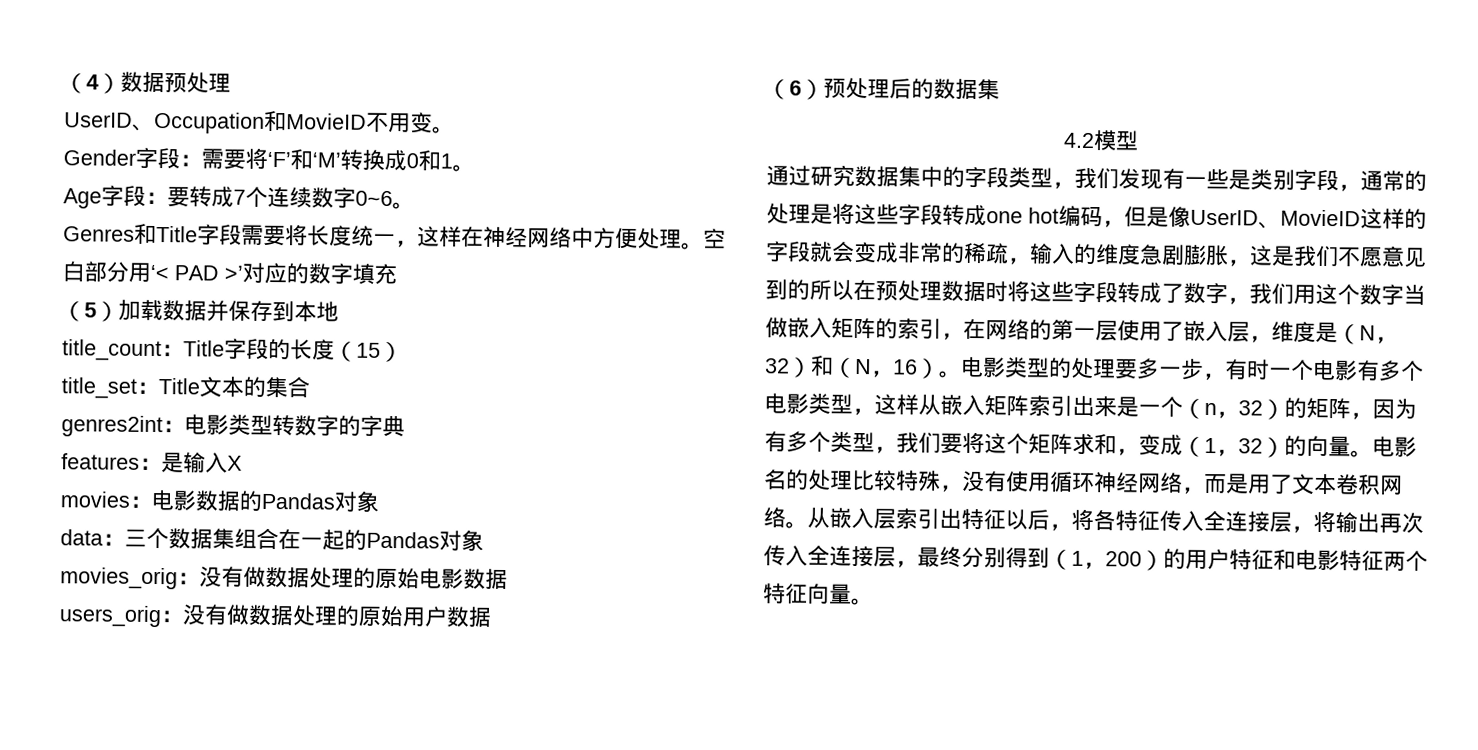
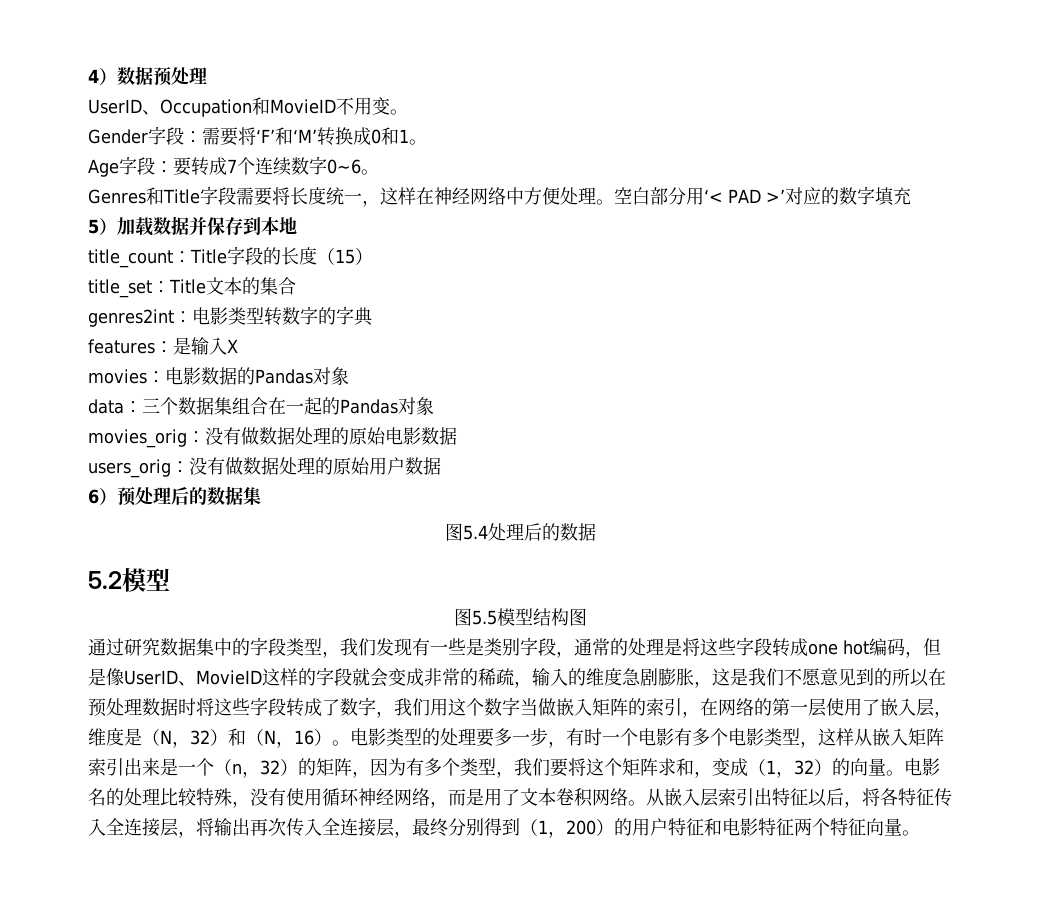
[64,73,87,94] （ -> (88, 76) none
[62,301,85,322] （ -> (911, 196) none
[767,79,790,100] （ -> (441, 466) none
[1062,130,1139,151] 4.2模型 -> [445,523,596,541] [88,568,170,592] [454,608,587,626] 图5.4处理后的数据 // 5.2模型 // 图5.5模型结构图

